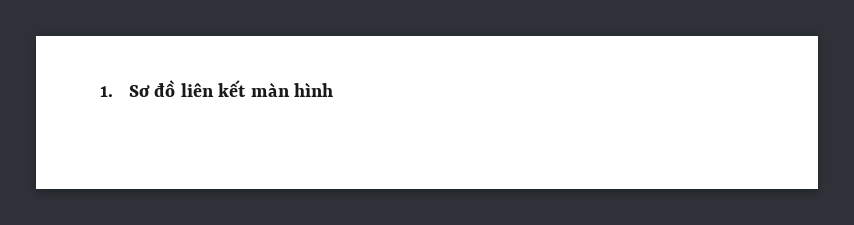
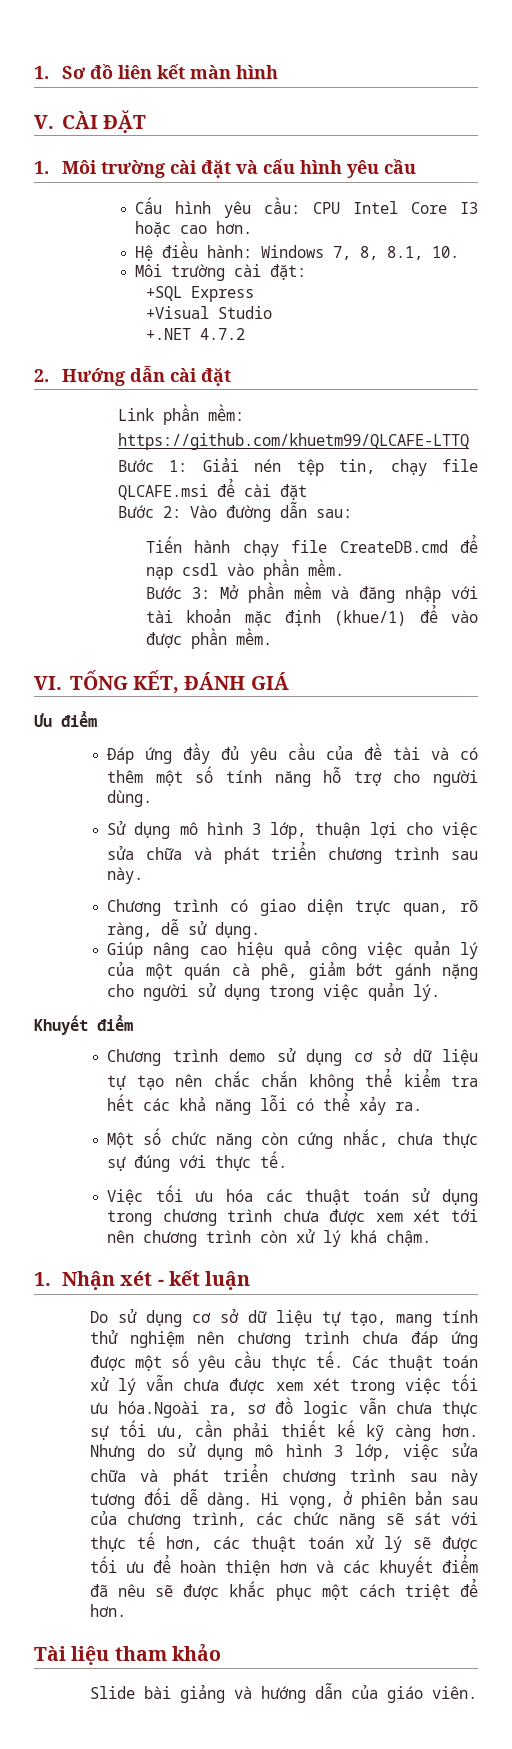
(334, 89) none -> [34,110,147,133] [34,159,417,178] [135,197,478,218] [135,221,253,237] [135,241,460,261] [135,264,307,281] [146,286,255,302] [146,306,273,319] [146,328,246,340] [34,366,232,386] [118,404,245,425] [118,433,470,450] [118,458,478,476] [118,479,308,500] [118,502,353,522] [146,535,479,557] [146,559,345,580] [146,582,479,603] [146,605,478,626] [146,628,273,649] [34,670,289,694] [34,711,97,727] [107,743,478,764] [107,766,478,787] [107,790,153,807] [107,821,479,839] [107,842,478,864] [107,867,144,884] [107,899,478,916] [107,919,261,939] [107,941,478,959] [107,962,478,980] [107,983,441,1001] [34,1015,133,1035] [107,1048,478,1066] [107,1069,478,1091] [107,1093,423,1115] [107,1128,478,1149] [107,1151,288,1172] [107,1185,478,1206] [107,1209,478,1226] [107,1229,432,1247] [34,1270,251,1290] [90,1309,478,1327] [90,1330,479,1348] [90,1351,479,1372] [90,1374,479,1395] [90,1397,478,1418] [90,1420,479,1441] [90,1443,479,1461] [90,1464,479,1486] [90,1488,479,1509] [90,1511,478,1529] [90,1532,479,1553] [90,1555,479,1577] [90,1579,479,1601] [90,1604,127,1617] [34,1643,221,1665] [90,1683,478,1703] // V. CÀI ĐẶT // 1. Môi trường cài đặt và cấu hình yêu cầu // Cấu hình yêu cầu: CPU Intel Core I3 hoặc cao hơn. // Hệ điều hành: Windows 7, 8, 8.1, 10. // Môi trường cài đặt: // +SQL Express // +Visual Studio // +.NET 4.7.2 // 2. Hướng dẫn cài đặt // Link phần mềm: // https://github.com/khuetm99/QLCAFE-LTTQ // Bước 1: Giải nén tệp tin, chạy file QLCAFE.msi để cài đặt // Bước 2: Vào đường dẫn sau: // Tiến hành chạy file CreateDB.cmd để nạp csdl vào phần mềm. // Bước 3: Mở phần mềm và đăng nhập với tài khoản mặc định (khue/1) để vào được phần mềm. // VI. TỐNG KẾT, ĐÁNH GIÁ // Ưu điểm // Đáp ứng đầy đủ yêu cầu của đề tài và có thêm một số tính năng hỗ trợ cho người dùng. // Sử dụng mô hình 3 lớp, thuận lợi cho việc sửa chữa và phát triển chương trình sau này. // Chương trình có giao diện trực quan, rõ ràng, dễ sử dụng. // Giúp nâng cao hiệu quả công việc quản lý của một quán cà phê, giảm bớt gánh nặng cho người sử dụng trong việc quản lý. // Khuyết điểm // Chương trình demo sử dụng cơ sở dữ liệu tự tạo nên chắc chắn không thể kiểm tra hết các khả năng lỗi có thể xảy ra. // Một số chức năng còn cứng nhắc, chưa thực sự đúng với thực tế. // Việc tối ưu hóa các thuật toán sử dụng trong chương trình chưa được xem xét tới nên chương trình còn xử lý khá chậm. // 1. Nhận xét - kết luận // Do sử dụng cơ sở dữ liệu tự tạo, mang tính thử nghiệm nên chương trình chưa đáp ứng được một số yêu cầu thực tế. Các thuật toán xử lý vẫn chưa được xem xét trong việc tối ưu hóa.Ngoài ra, sơ đồ logic vẫn chưa thực sự tối ưu, cần phải thiết kế kỹ càng hơn. Nhưng do sử dụng mô hình 3 lớp, việc sửa chữa và phát triển chương trình sau này tương đối dễ dàng. Hi vọng, ở phiên bản sau của chương trình, các chức năng sẽ sát với thực tế hơn, các thuật toán xử lý sẽ được tối ưu để hoàn thiện hơn và các khuyết điểm đã nêu sẽ được khắc phục một cách triệt để hơn. // Tài liệu tham khảo // Slide bài giảng và hướng dẫn của giáo viên.

